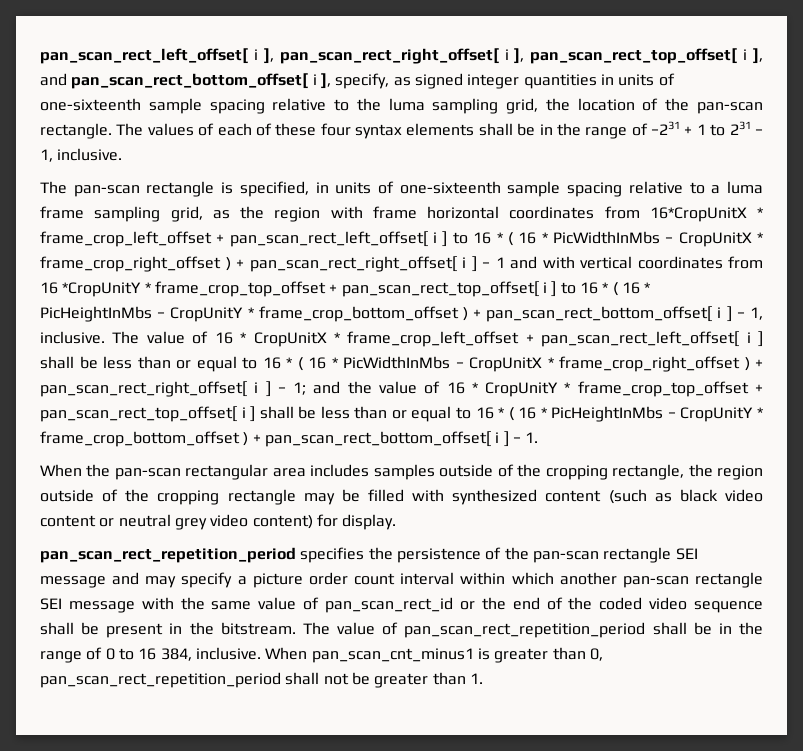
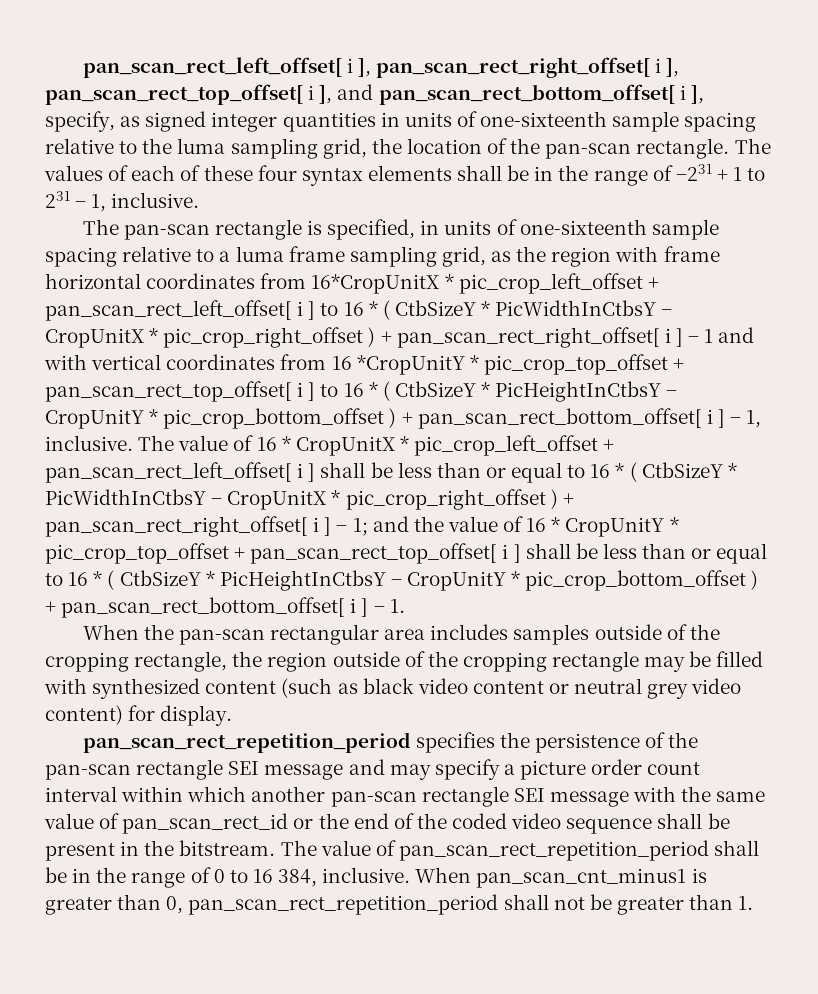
[40,231,212,247] frame_crop_left_offset -> [458,273,643,294] pic_crop_left_offset
[518,231,763,247] [40,256,221,272] 16 * PicWidthInMbs − CropUnitX * frame_crop_right_offset -> [394,300,673,316] [45,327,364,348] CtbSizeY * PicWidthInCtbsY − CropUnitX * pic_crop_right_offset
[154,281,326,297] frame_crop_top_offset -> [483,354,668,375] pic_crop_top_offset
[621,282,651,294] [40,306,459,322] 16 * PicHeightInMbs − CropUnitY * frame_crop_bottom_offset -> [394,381,678,402] [45,408,385,429] CtbSizeY * PicHeightInCtbsY − CropUnitY * pic_crop_bottom_offset
[347,331,520,347] frame_crop_left_offset -> [414,435,599,456] pic_crop_left_offset
[308,356,740,372] 16 * PicWidthInMbs − CropUnitX * frame_crop_right_offset -> [641,462,737,478] [45,489,546,510] CtbSizeY * PicWidthInCtbsY − CropUnitX * pic_crop_right_offset
[577,381,749,397] frame_crop_top_offset -> [45,543,229,564] pic_crop_top_offset
[518,406,763,422] [40,431,240,447] 16 * PicHeightInMbs − CropUnitY * frame_crop_bottom_offset -> [119,570,747,591] CtbSizeY * PicHeightInCtbsY − CropUnitY * pic_crop_bottom_offset

